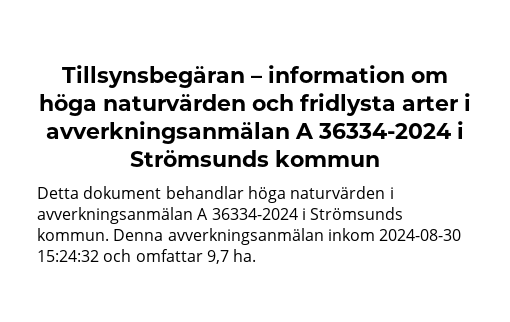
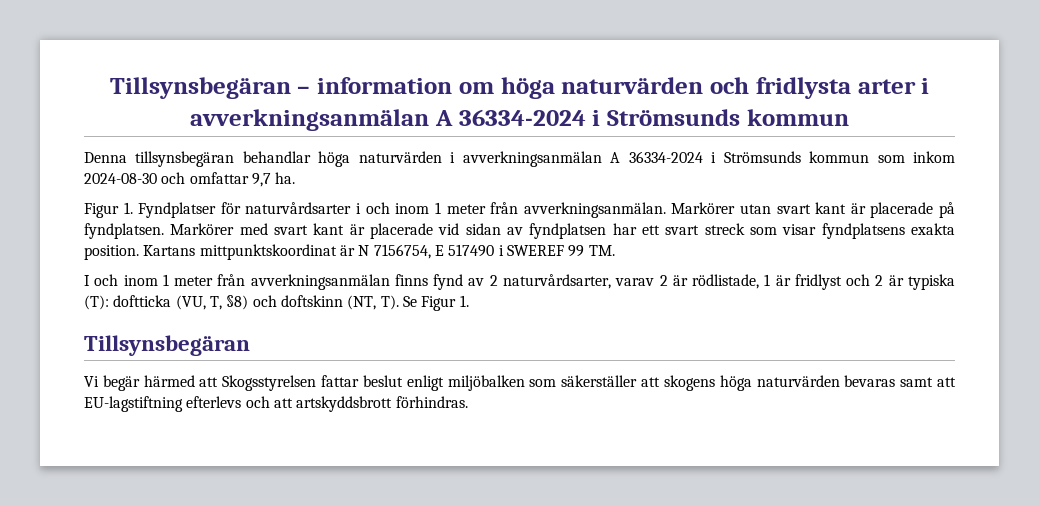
[37,186,162,199] Detta dokument -> [84,151,235,167] Denna tillsynsbegäran
[37,228,324,245] kommun. Denna avverkningsanmälan -> [809,151,905,163] kommun som
[37,250,99,262] 15:24:32 -> (157, 178) none
(257, 255) none -> [84,202,955,218] [84,223,956,239] [84,244,615,260] [84,274,955,290] [84,295,469,311] [84,335,250,356] [84,375,957,391] [84,396,468,412] // Figur 1. Fyndplatser för naturvårdsarter i och inom 1 meter från avverkningsanmälan. Markörer utan svart kant är placerade på fyndplatsen. Markörer med svart kant är placerade vid sidan av fyndplatsen har ett svart streck som visar fyndplatsens exakta position. Kartans mittpunktskoordinat är N 7156754, E 517490 i SWEREF 99 TM. // I och inom 1 meter från avverkningsanmälan finns fynd av 2 naturvårdsarter, varav 2 är rödlistade, 1 är fridlyst och 2 är typiska (T): doftticka (VU, T, §8) och doftskinn (NT, T). Se Figur 1. // Tillsynsbegäran // Vi begär härmed att Skogsstyrelsen fattar beslut enligt miljöbalken som säkerställer att skogens höga naturvärden bevaras samt att EU-lagstiftning efterlevs och att artskyddsbrott förhindras.

